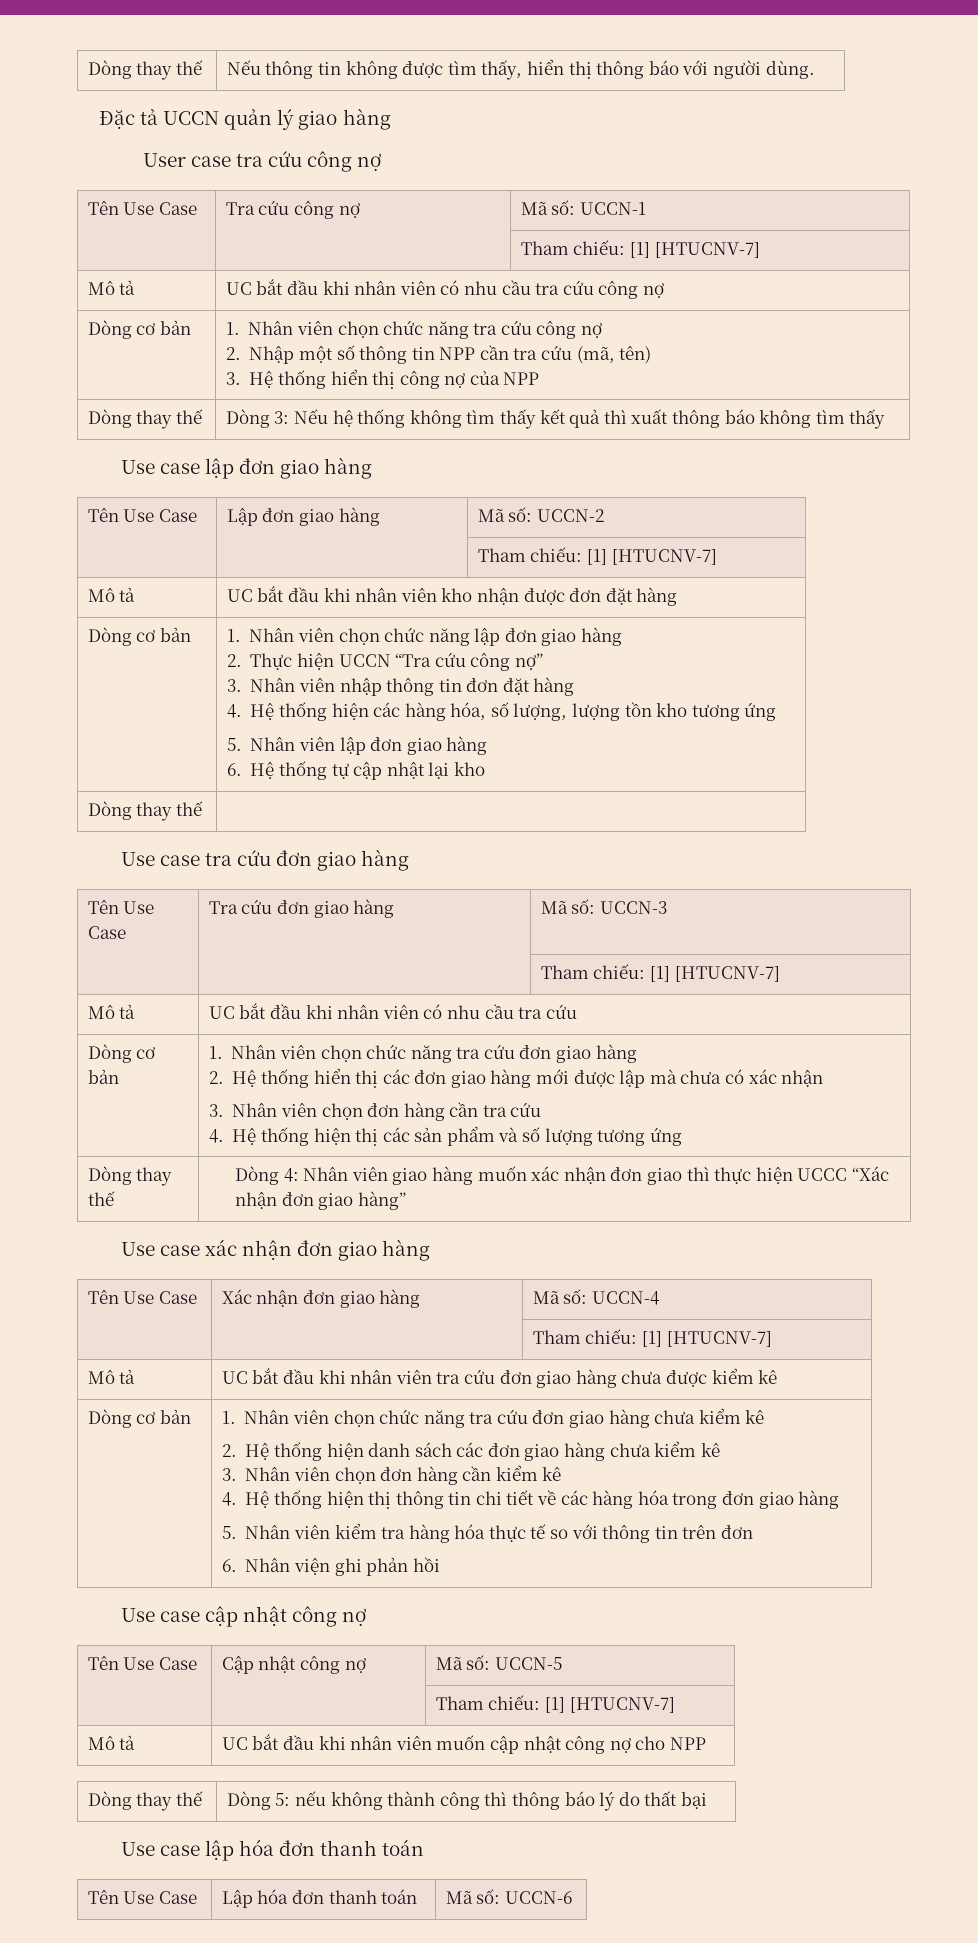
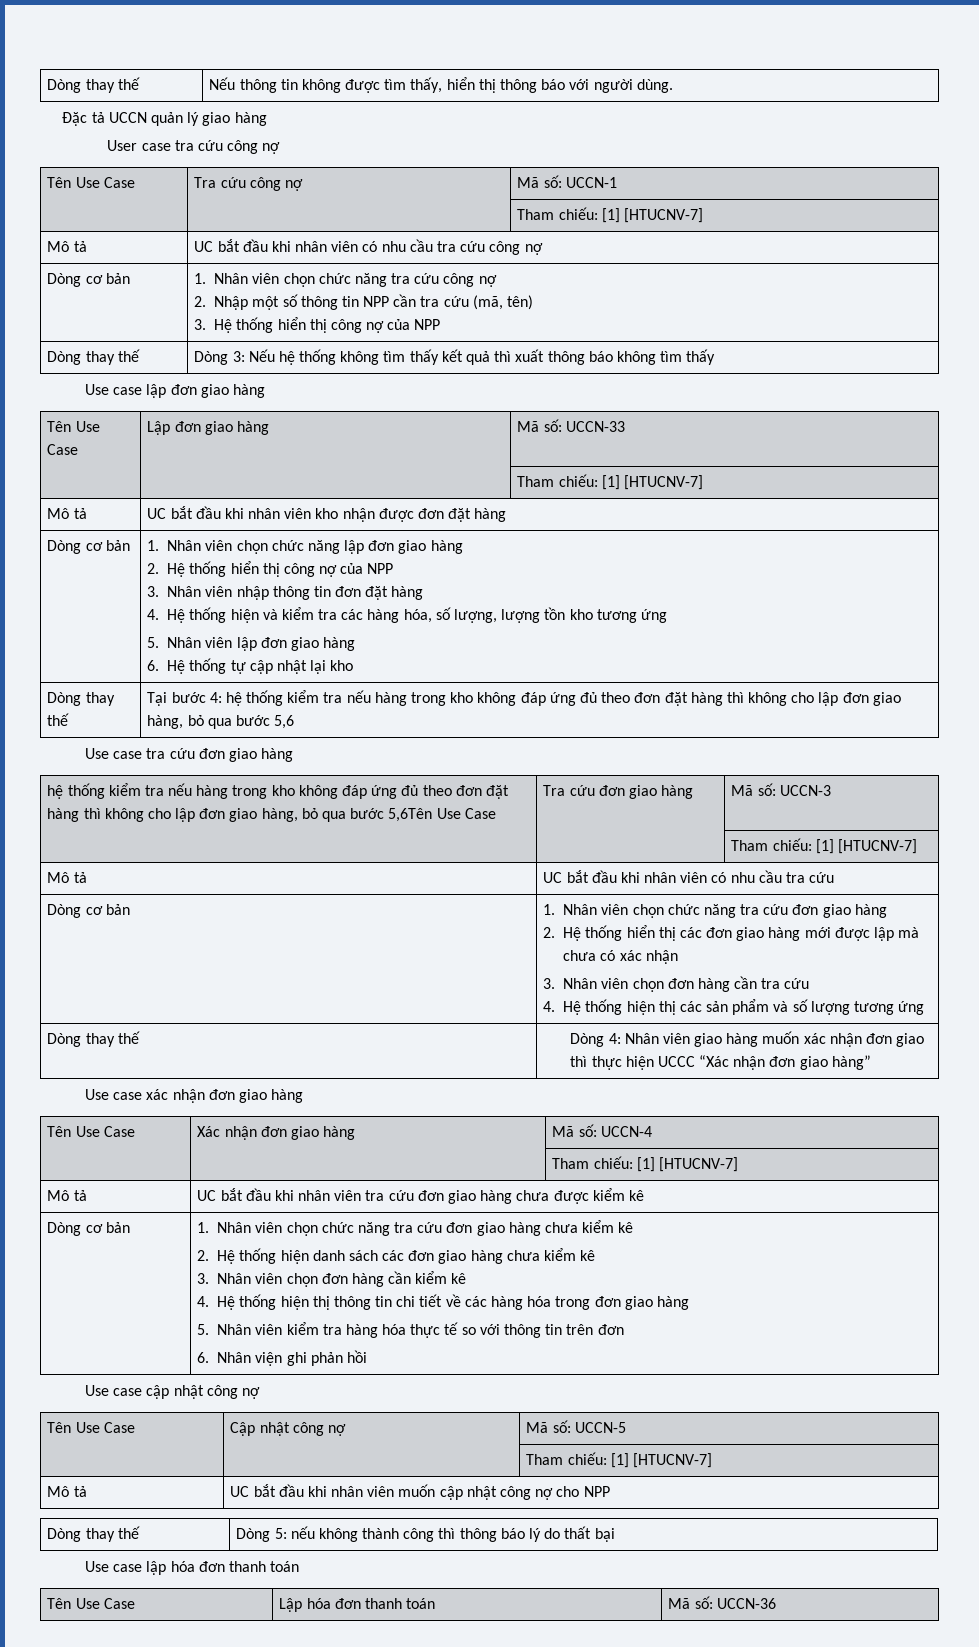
[537,509,605,522] UCCN-2 -> [565,421,625,432] UCCN-33
[250,652,543,671] Thực hiện UCCN “Tra cứu công nợ” -> [167,561,394,577] Hệ thống hiển thị công nợ của NPP
(369, 711) none -> [262,607,338,620] và kiểm tra
(204, 808) none -> [147,690,901,706] [147,715,295,729] Tại bước 4: hệ thống kiểm tra nếu hàng trong kho không đáp ứng đủ theo đơn đặt hàng thì không cho lập đơn giao hàng, bỏ qua bước 5,6
[87,899,119,914] Tên -> [47,783,509,799] [47,808,433,822] hệ thống kiểm tra nếu hàng trong kho không đáp ứng đủ theo đơn đặt hàng thì không cho lập đơn giao hàng, bỏ qua bước 5,6Tên
[505,1891,573,1904] UCCN-6 -> [716,1598,776,1609] UCCN-36

